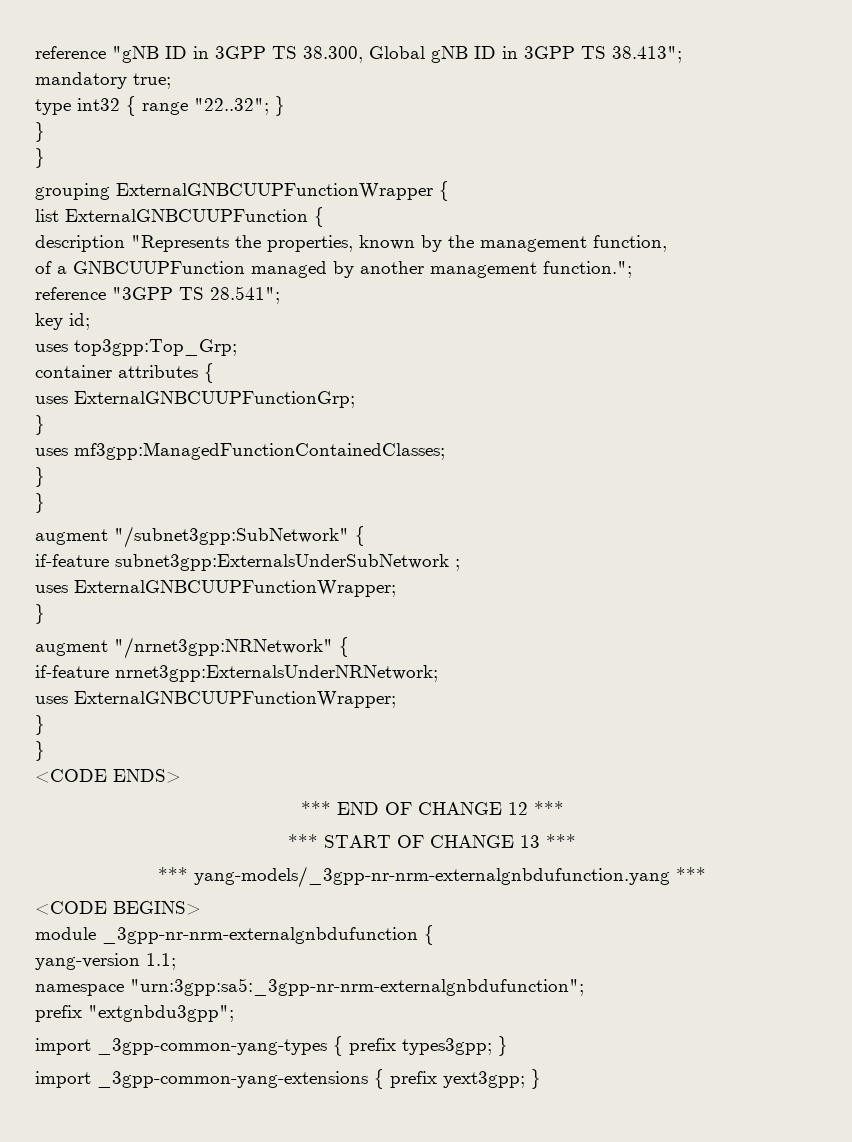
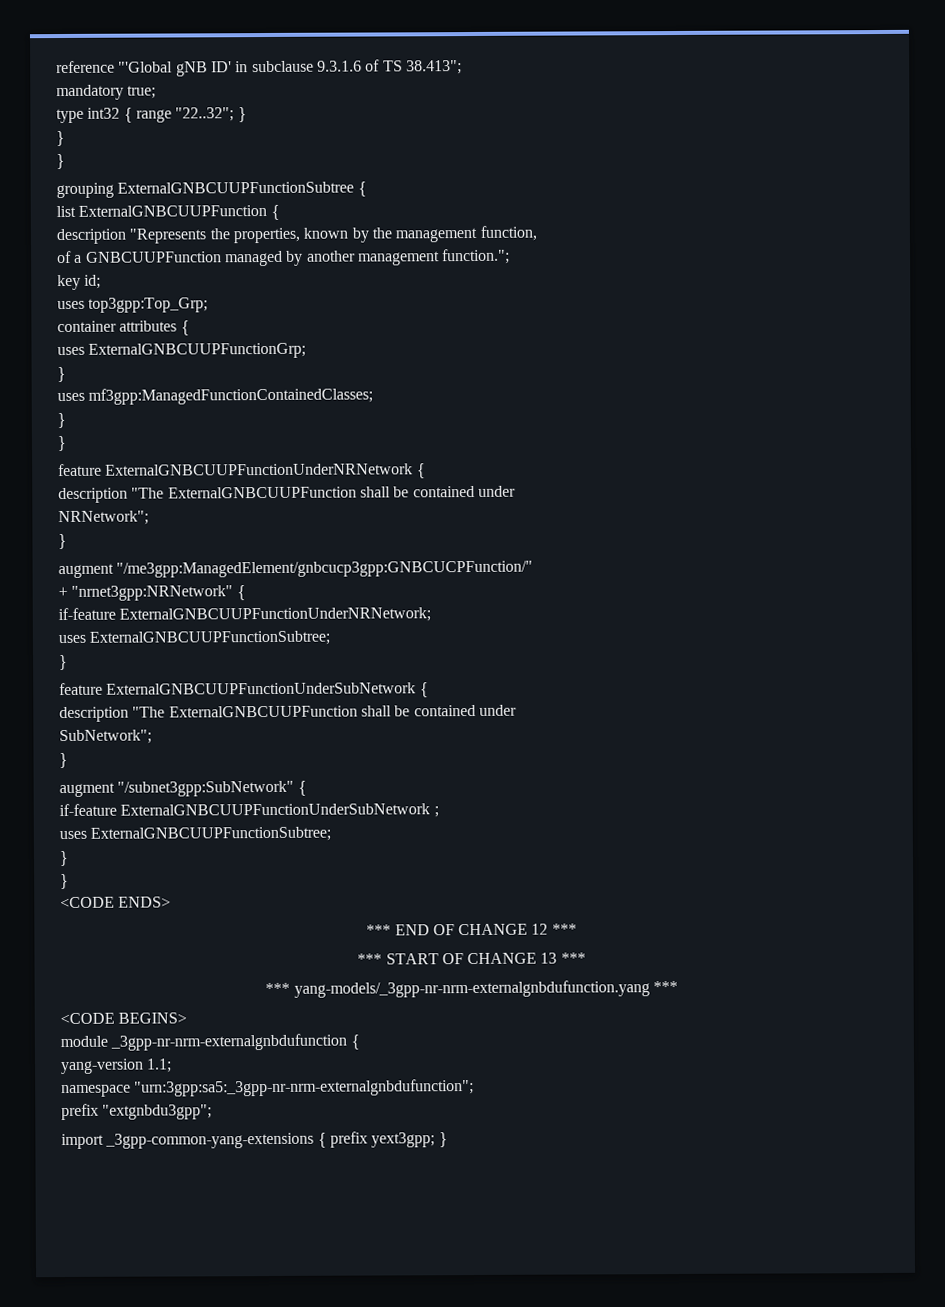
[35,46,575,63] reference "gNB ID in 3GPP TS 38.300, Global gNB ID in 3GPP -> [56,59,381,77] reference "'Global gNB ID' in subclause 9.3.1.6 of
[116,183,433,200] ExternalGNBCUUPFunctionWrapper -> [117,181,355,194] ExternalGNBCUUPFunctionSubtree
[35,286,280,304] // reference "3GPP TS 28.541"; -> (511, 256) none
(45, 503) none -> [58,463,426,479] [58,485,516,504] [58,510,149,526] [58,533,67,550] [58,560,534,579] [58,585,246,601] [58,607,432,623] [58,630,331,646] [59,654,68,671] [59,682,429,698] [59,704,517,723] [59,729,152,745] [59,752,68,769] // feature ExternalGNBCUUPFunctionUnderNRNetwork { // description "The ExternalGNBCUUPFunction shall be contained under // NRNetwork"; // } // augment "/me3gpp:ManagedElement/gnbcucp3gpp:GNBCUCPFunction/" // + "nrnet3gpp:NRNetwork" { // if-feature ExternalGNBCUUPFunctionUnderNRNetwork; // uses ExternalGNBCUUPFunctionSubtree; // } // feature ExternalGNBCUUPFunctionUnderSubNetwork { // description "The ExternalGNBCUUPFunction shall be contained under // SubNetwork"; // }
[115,554,449,571] subnet3gpp:ExternalsUnderSubNetwork -> [120,803,431,816] ExternalGNBCUUPFunctionUnderSubNetwork
[74,580,396,597] [35,604,45,624] [35,637,349,659] [35,665,438,682] [35,691,396,708] ExternalGNBCUUPFunctionWrapper; // } // augment "/nrnet3gpp:NRNetwork" { // if-feature nrnet3gpp:ExternalsUnderNRNetwork; // uses ExternalGNBCUUPFunctionWrapper; -> [90,826,332,842] ExternalGNBCUUPFunctionSubtree;
[35,1036,508,1056] // import _3gpp-common-yang-types { prefix types3gpp; } -> (213, 1112) none

